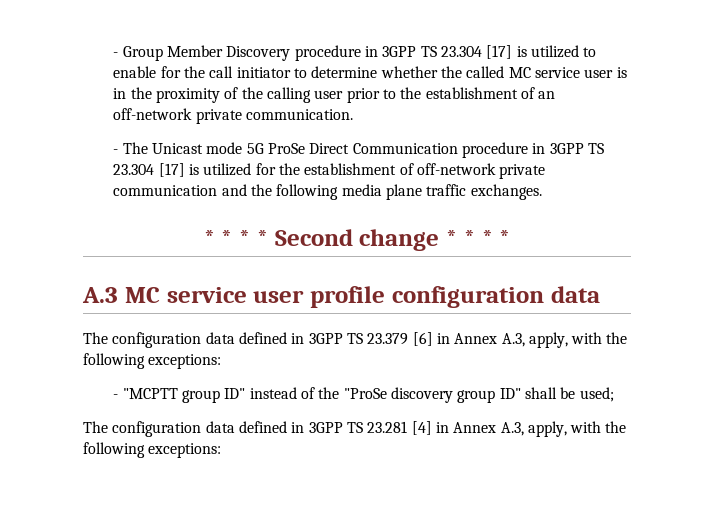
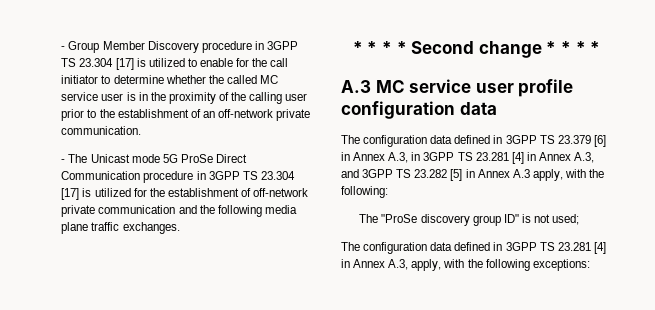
[528,332,628,348] [83,353,222,369] [113,387,340,403] apply, with the following exceptions: // - "MCPTT group ID" instead of the -> [411,152,595,164] [341,169,605,181] [341,186,388,198] [359,214,379,223] in 3GPP TS 23.281 [4] in Annex A.3, and 3GPP TS 23.282 [5] in Annex A.3 apply, with the following: // The
[524,387,576,399] shall be -> [521,214,550,223] is not

